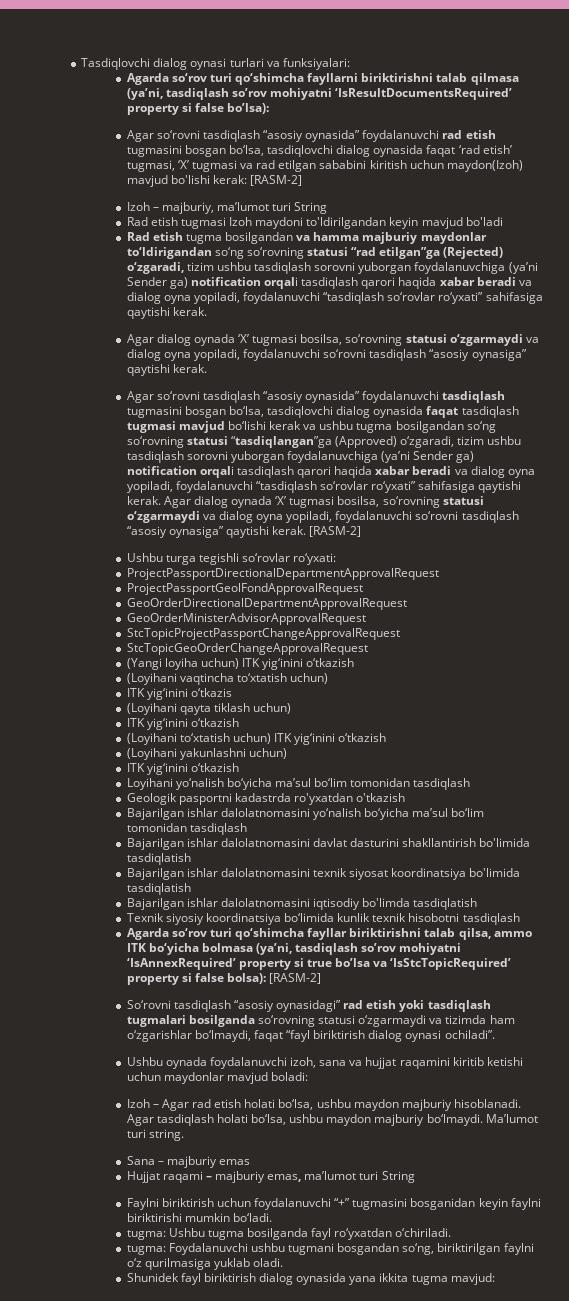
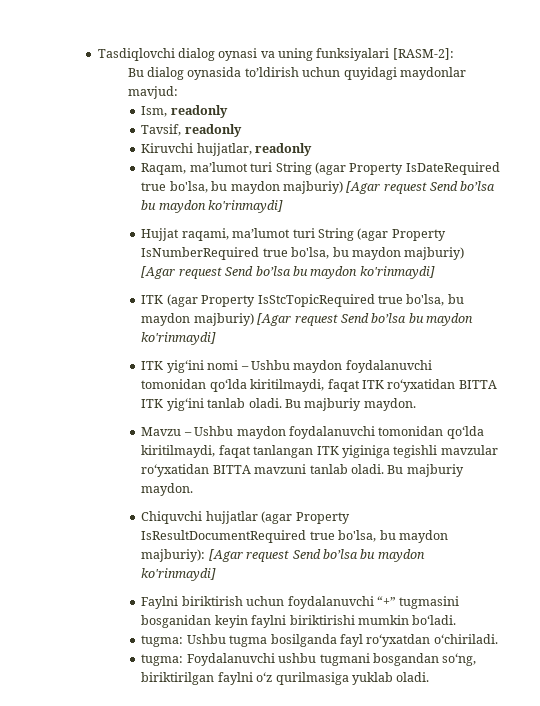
[229,58,350,70] [126,73,519,85] [126,88,513,100] [126,103,270,115] [126,130,496,142] [126,145,512,157] [126,160,523,172] [126,175,303,187] [126,202,328,214] [126,217,503,229] [126,232,487,244] [126,247,504,259] [126,262,538,274] [126,277,532,289] [126,292,543,304] [126,307,207,319] [126,334,539,346] [126,349,527,361] [126,364,207,376] [126,391,506,403] [126,406,519,418] [126,421,496,433] [126,436,522,448] [126,451,475,463] [126,466,535,478] [126,481,522,493] [126,496,484,508] [126,511,519,523] [126,526,362,538] [126,553,337,565] [126,568,439,580] [126,583,363,595] [126,598,407,610] [126,613,366,625] [126,628,400,640] [126,643,368,655] [126,658,355,670] [126,673,329,685] [126,688,232,700] [126,703,292,715] [126,718,239,730] [126,733,387,745] [126,748,287,760] [126,763,239,775] [126,778,471,790] [126,793,406,805] [126,808,485,820] [126,823,247,835] [126,838,531,850] [126,853,191,865] [126,868,521,880] [126,883,191,895] [126,898,478,910] [126,913,520,925] [126,928,532,940] [126,943,462,955] [126,958,512,970] [126,973,322,985] [126,1000,491,1012] [126,1015,515,1027] [126,1030,495,1042] [126,1057,523,1069] [126,1072,309,1084] [126,1099,521,1111] [126,1114,538,1126] [126,1129,184,1141] [126,1156,251,1168] [126,1171,415,1183] turlari va funksiyalari: // Agarda so‘rov turi qo‘shimcha fayllarni biriktirishni talab qilmasa (ya’ni, tasdiqlash so’rov mohiyatni ‘IsResultDocumentsRequired’ property si false bo’lsa): // Agar so‘rovni tasdiqlash “asosiy oynasida” foydalanuvchi rad etish tugmasini bosgan bo‘lsa, tasdiqlovchi dialog oynasida faqat ‘rad etish’ tugmasi, ‘X’ tugmasi va rad etilgan sababini kiritish uchun maydon(Izoh) mavjud bo'lishi kerak: [RASM-2] // Izoh – majburiy, ma’lumot turi String // Rad etish tugmasi Izoh maydoni to'ldirilgandan keyin mavjud bo'ladi // Rad etish tugma bosilgandan va hamma majburiy maydonlar to‘ldirigandan so‘ng so‘rovning statusi “rad etilgan”ga (Rejected) o‘zgaradi, tizim ushbu tasdiqlash sorovni yuborgan foydalanuvchiga (ya’ni Sender ga) notification orqali tasdiqlash qarori haqida xabar beradi va dialog oyna yopiladi, foydalanuvchi “tasdiqlash so‘rovlar ro‘yxati” sahifasiga qaytishi kerak. // Agar dialog oynada ‘X’ tugmasi bosilsa, so‘rovning statusi o‘zgarmaydi va dialog oyna yopiladi, foydalanuvchi so‘rovni tasdiqlash “asosiy oynasiga” qaytishi kerak. // Agar so‘rovni tasdiqlash “asosiy oynasida” foydalanuvchi tasdiqlash tugmasini bosgan bo‘lsa, tasdiqlovchi dialog oynasida faqat tasdiqlash tugmasi mavjud bo‘lishi kerak va ushbu tugma bosilgandan so‘ng so‘rovning statusi “tasdiqlangan”ga (Approved) o‘zgaradi, tizim ushbu tasdiqlash sorovni yuborgan foydalanuvchiga (ya’ni Sender ga) notification orqali tasdiqlash qarori haqida xabar beradi va dialog oyna yopiladi, foydalanuvchi “tasdiqlash so‘rovlar ro‘yxati” sahifasiga qaytishi kerak. Agar dialog oynada ‘X’ tugmasi bosilsa, so‘rovning statusi o‘zgarmaydi va dialog oyna yopiladi, foydalanuvchi so‘rovni tasdiqlash “asosiy oynasiga” qaytishi kerak. [RASM-2] // Ushbu turga tegishli so‘rovlar ro‘yxati: // ProjectPassportDirectionalDepartmentApprovalRequest // ProjectPassportGeolFondApprovalRequest // GeoOrderDirectionalDepartmentApprovalRequest // GeoOrderMinisterAdvisorApprovalRequest // StcTopicProjectPassportChangeApprovalRequest // StcTopicGeoOrderChangeApprovalRequest // (Yangi loyiha uchun) ITK yig‘inini o‘tkazish // (Loyihani vaqtincha to‘xtatish uchun) // ITK yig‘inini o‘tkazis // (Loyihani qayta tiklash uchun) // ITK yig‘inini o‘tkazish // (Loyihani to‘xtatish uchun) ITK yig‘inini o‘tkazish // (Loyihani yakunlashni uchun) // ITK yig‘inini o‘tkazish // Loyihani yo‘nalish bo‘yicha ma’sul bo‘lim tomonidan tasdiqlash // Geologik pasportni kadastrda ro'yxatdan o'tkazish // Bajarilgan ishlar dalolatnomasini yo‘nalish bo‘yicha ma’sul bo‘lim tomonidan tasdiqlash // Bajarilgan ishlar dalolatnomasini davlat dasturini shakllantirish bo'limida tasdiqlatish // Bajarilgan ishlar dalolatnomasini texnik siyosat koordinatsiya bo'limida tasdiqlatish // Bajarilgan ishlar dalolatnomasini iqtisodiy bo'limda tasdiqlatish // Texnik siyosiy koordinatsiya bo‘limida kunlik texnik hisobotni tasdiqlash // Agarda so‘rov turi qo‘shimcha fayllar biriktirishni talab qilsa, ammo ITK bo‘yicha bolmasa (ya’ni, tasdiqlash so’rov mohiyatni ‘IsAnnexRequired’ property si true bo’lsa va ‘IsStcTopicRequired’ property si false bolsa): [RASM-2] // So‘rovni tasdiqlash “asosiy oynasidagi” rad etish yoki tasdiqlash tugmalari bosilganda so‘rovning statusi o‘zgarmaydi va tizimda ham o‘zgarishlar bo‘lmaydi, faqat “fayl biriktirish dialog oynasi ochiladi”. // Ushbu oynada foydalanuvchi izoh, sana va hujjat raqamini kiritib ketishi uchun maydonlar mavjud boladi: // Izoh – Agar rad etish holati bo‘lsa, ushbu maydon majburiy hisoblanadi. Agar tasdiqlash holati bo‘lsa, ushbu maydon majburiy bo‘lmaydi. Ma’lumot turi string. // Sana – majburiy emas // Hujjat raqami – majburiy emas, ma’lumot turi String -> [260,48,454,61] [127,67,466,80] [127,86,178,99] [141,105,228,118] [141,124,242,137] [141,143,313,156] [141,162,500,175] [141,181,496,194] [141,200,284,213] [141,228,446,241] [141,247,465,260] [141,266,435,279] [141,294,464,307] [141,313,474,326] [141,332,217,345] [141,360,432,373] [141,379,497,392] [141,398,416,411] [141,426,484,439] [141,445,498,458] [141,464,464,477] [141,483,194,496] [141,511,350,524] [141,530,448,543] [141,549,425,562] [141,568,217,581] va uning funksiyalari [RASM-2]: // Bu dialog oynasida to’ldirish uchun quyidagi maydonlar mavjud: // Ism, readonly // Tavsif, readonly // Kiruvchi hujjatlar, readonly // Raqam, ma’lumot turi String (agar Property IsDateRequired true bo'lsa, bu maydon majburiy) [Agar request Send bo’lsa bu maydon ko'rinmaydi] // Hujjat raqami, ma’lumot turi String (agar Property IsNumberRequired true bo'lsa, bu maydon majburiy) [Agar request Send bo’lsa bu maydon ko'rinmaydi] // ITK (agar Property IsStcTopicRequired true bo'lsa, bu maydon majburiy) [Agar request Send bo’lsa bu maydon ko'rinmaydi] // ITK yig‘ini nomi – Ushbu maydon foydalanuvchi tomonidan qo‘lda kiritilmaydi, faqat ITK ro‘yxatidan BITTA ITK yig‘ini tanlab oladi. Bu majburiy maydon. // Mavzu – Ushbu maydon foydalanuvchi tomonidan qo‘lda kiritilmaydi, faqat tanlangan ITK yiginiga tegishli mavzular ro‘yxatidan BITTA mavzuni tanlab oladi. Bu majburiy maydon. // Chiquvchi hujjatlar (agar Property IsResultDocumentRequired true bo'lsa, bu maydon majburiy): [Agar request Send bo’lsa bu maydon ko'rinmaydi]
[126,1273,495,1285] // Shunidek fayl biriktirish dialog oynasida yana ikkita tugma mavjud: -> (430, 677) none

